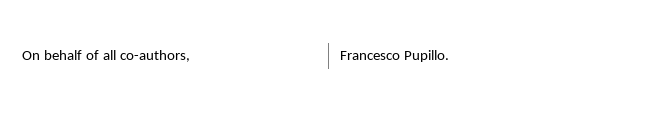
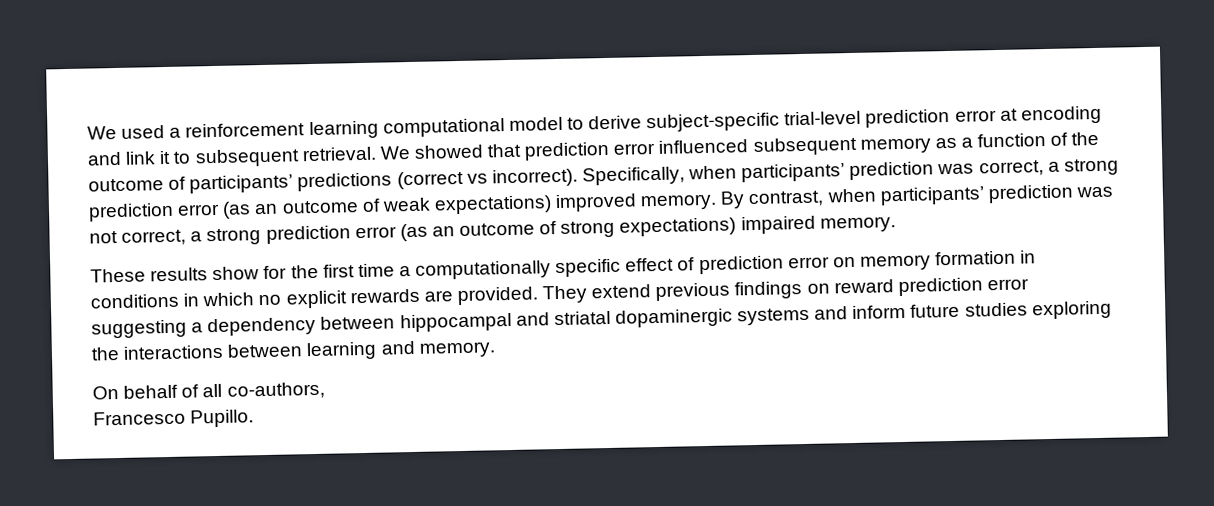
(22, 55) none -> [87,105,1102,140] [87,131,1100,168] [88,158,1119,194] [88,184,1113,222] [89,215,896,246] [90,250,1037,283] [90,277,1029,309] [91,300,1112,339] [91,340,496,361] We used a reinforcement learning computational model to derive subject-specific trial-level prediction error at encoding and link it to subsequent retrieval. We showed that prediction error influenced subsequent memory as a function of the outcome of participants’ predictions (correct vs incorrect). Specifically, when participants’ prediction was correct, a strong prediction error (as an outcome of weak expectations) improved memory. By contrast, when participants’ prediction was not correct, a strong prediction error (as an outcome of strong expectations) impaired memory. // These results show for the first time a computationally specific effect of prediction error on memory formation in conditions in which no explicit rewards are provided. They extend previous findings on reward prediction error suggesting a dependency between hippocampal and striatal dopaminergic systems and inform future studies exploring the interactions between learning and memory. //

